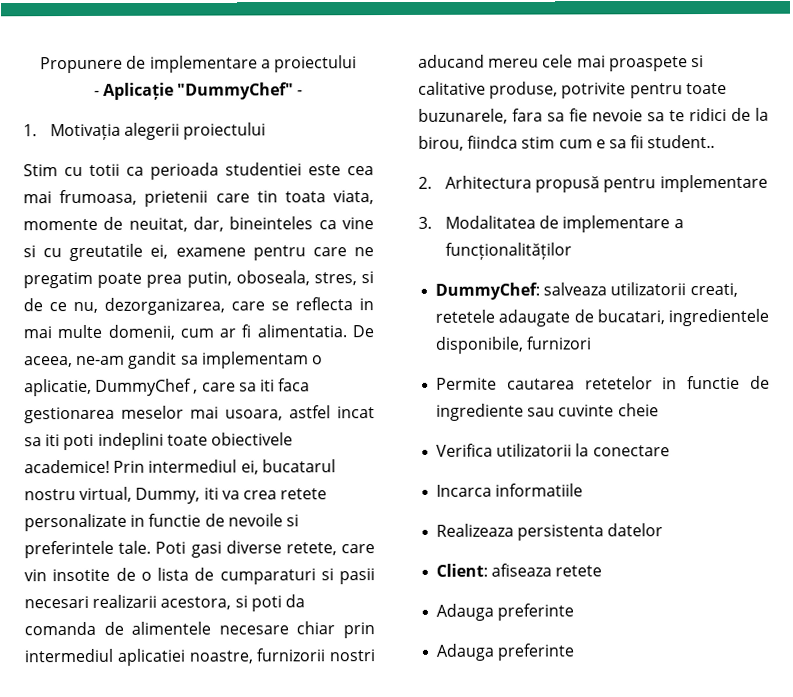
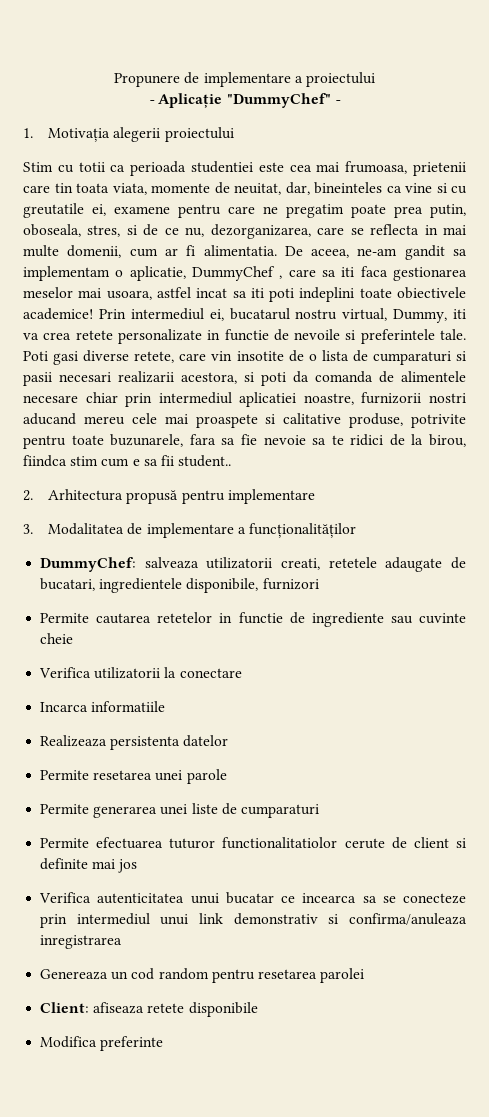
(664, 530) none -> [40,769,227,784] [40,803,319,818] [40,837,466,849] [40,858,138,873] [39,892,466,904] [40,913,467,928] [40,935,123,949] [40,968,365,983] // Permite resetarea unei parole // Permite generarea unei liste de cumparaturi // Permite efectuarea tuturor functionalitatiolor cerute de client si definite mai jos // Verifica autenticitatea unui bucatar ce incearca sa se conecteze prin intermediul unui link demonstrativ si confirma/anuleaza inregistrarea // Genereaza un cod random pentru resetarea parolei
[436,603,575,621] [436,643,575,661] // Adauga preferinte // Adauga preferinte -> [188,1002,258,1017] [40,1036,164,1051] disponibile // Modifica preferinte

